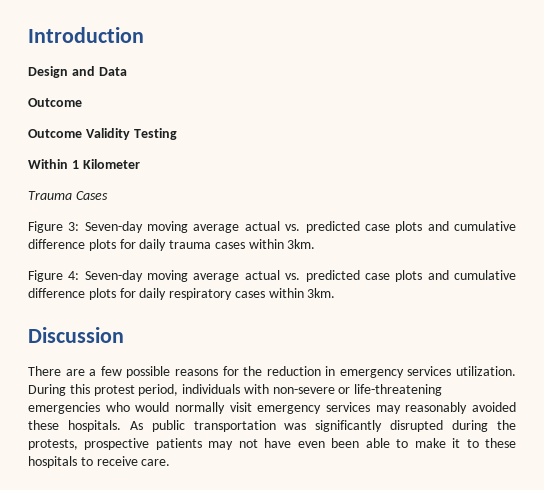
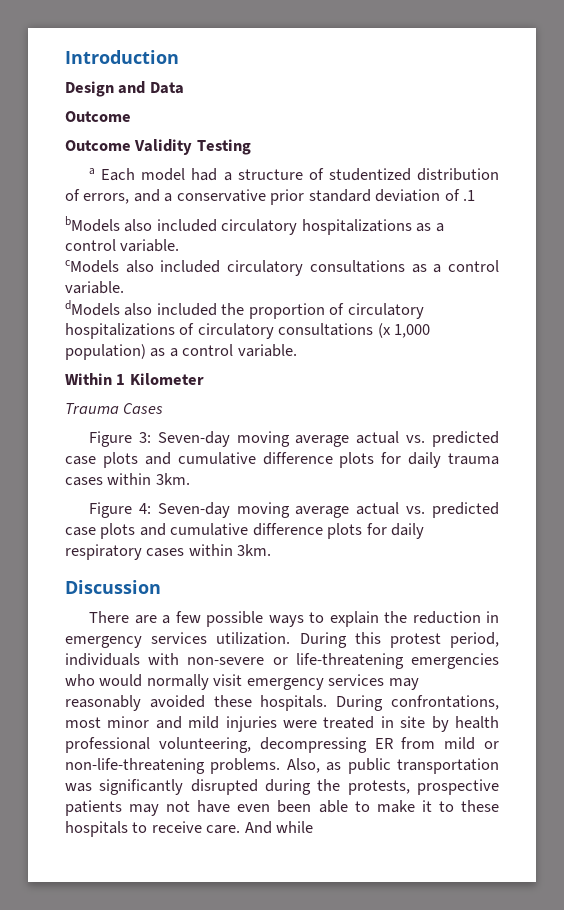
(177, 134) none -> [89,168,500,181] [65,189,476,205] [65,216,444,235] [65,239,180,252] [65,260,500,276] [65,281,124,294] [65,300,424,319] [65,323,431,339] [65,344,297,360] // a Each model had a structure of studentized distribution of errors, and a conservative prior standard deviation of .1 // bModels also included circulatory hospitalizations as a control variable. // cModels also included circulatory consultations as a control variable. // dModels also included the proportion of circulatory hospitalizations of circulatory consultations (x 1,000 population) as a control variable.
[174,366,239,376] reasons for -> [268,611,379,627] ways to explain
[129,421,143,430] As -> [336,695,500,711] [65,716,499,732] [65,737,499,753] [65,758,342,774] During confrontations, most minor and mild injuries were treated in site by health professional volunteering, decompressing ER from mild or non-life-threatening problems. Also, as
(171, 462) none -> [244,821,314,834] And while

